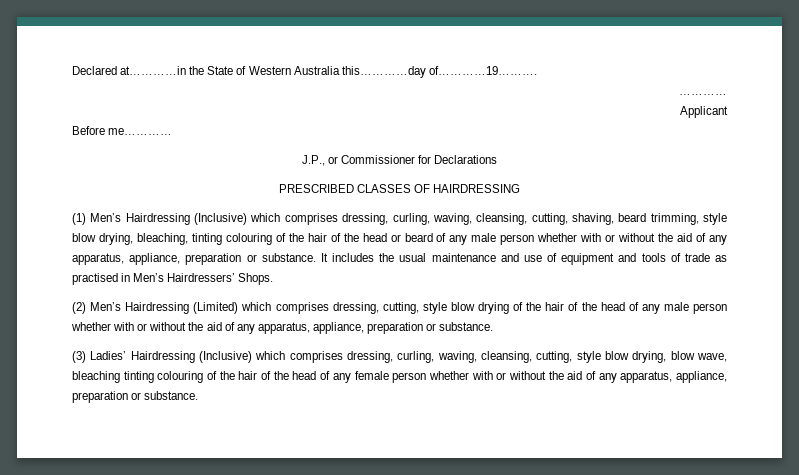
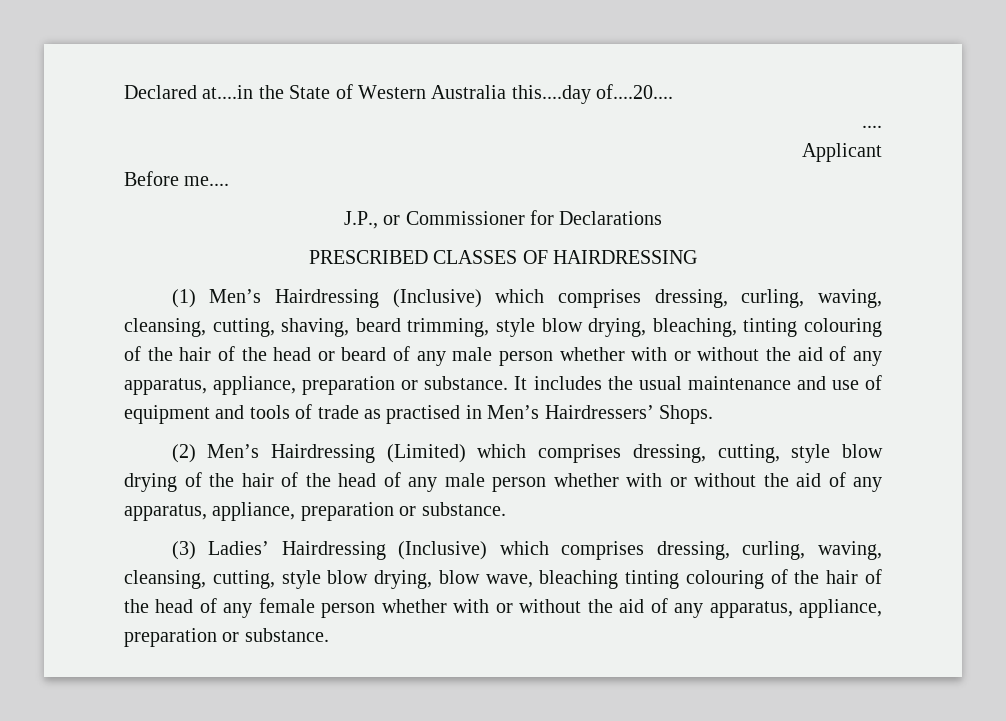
[120,66,187,75] at…………in -> [202,85,254,99] at....in
[341,66,537,78] [679,94,727,95] this…………day of…………19………. // ………… -> [511,84,674,104] [862,125,882,128] this....day of....20.... // ....
[108,128,173,135] me………… -> [184,176,230,186] me....

